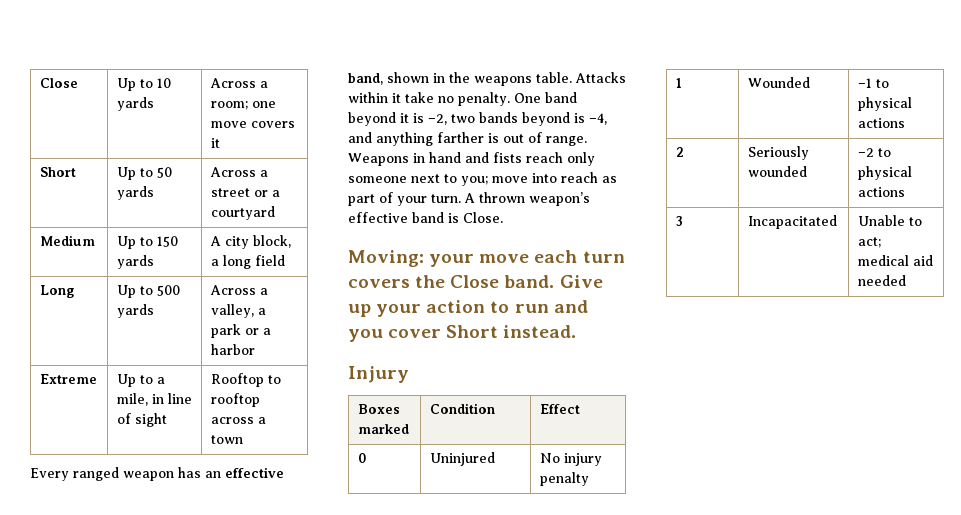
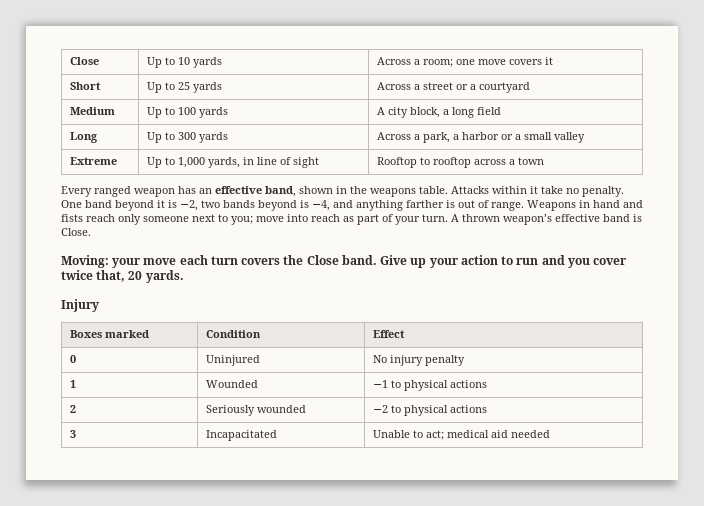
[156,167,172,178] 50 -> [177,82,190,90] 25
[156,236,178,247] 150 -> [177,107,196,115] 100
[156,285,180,296] [116,304,154,318] [209,285,268,295] [210,304,266,318] [210,324,271,338] [210,344,255,355] 500 yards | Across a valley, a park or a harbor -> [177,132,228,143] [376,132,585,143] 300 yards | Across a park, a harbor or a small valley
[156,377,165,384] [116,393,148,406] a mile, -> [177,157,240,168] 1,000 yards,
[446,325,577,338] Short instead. -> [61,270,184,283] twice that, 20 yards.

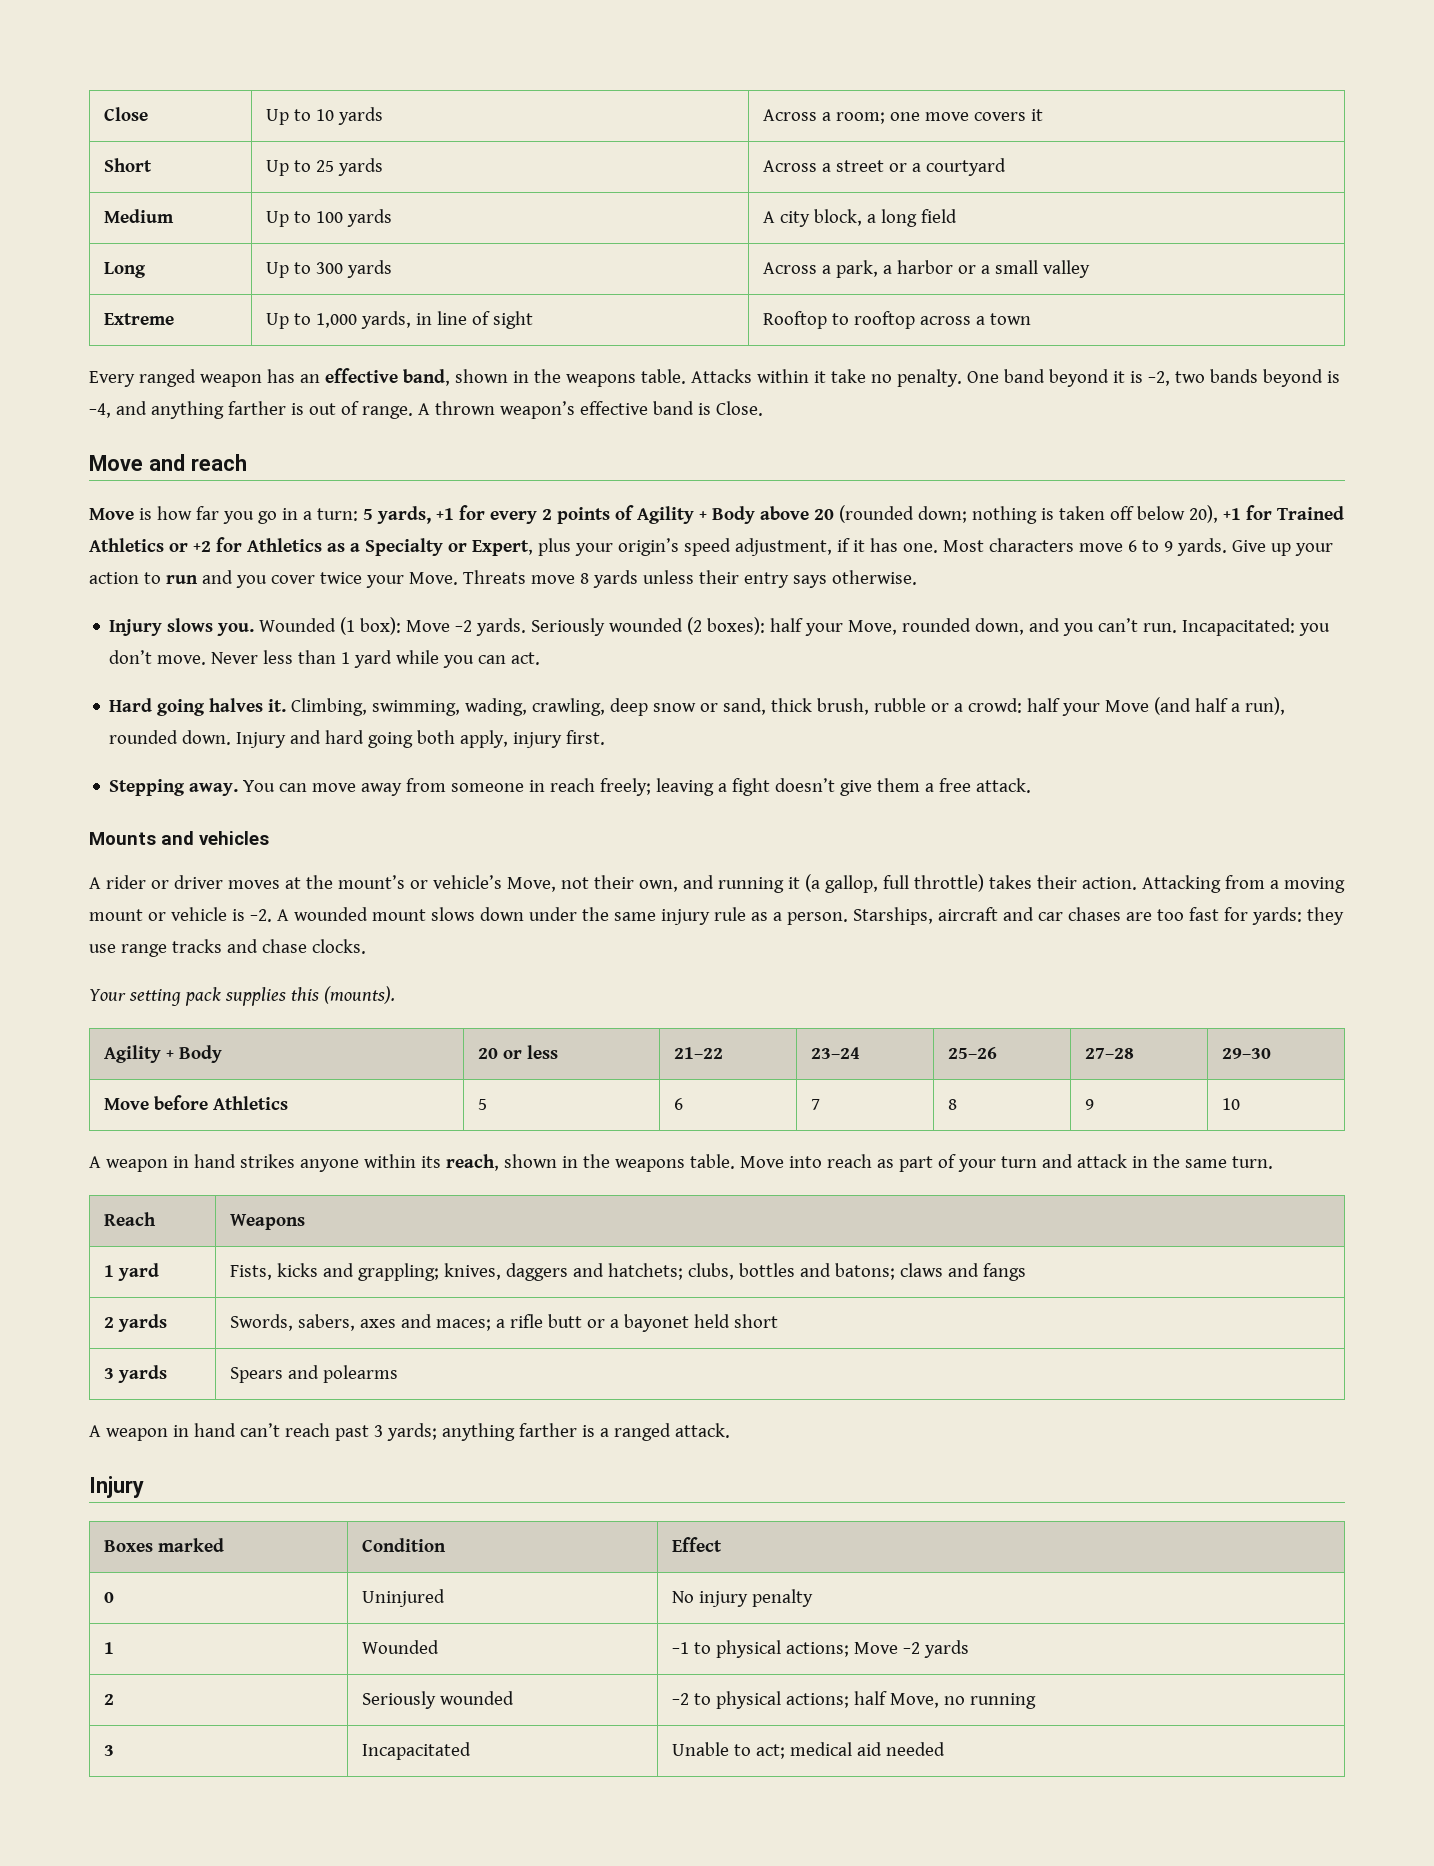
[527,200,643,211] [61,214,448,225] Weapons in hand and fists reach only someone next to you; move into reach as part of your turn. -> (413, 412) none
[61,255,377,268] Moving: your move each turn covers the Close band. -> [89,454,247,471] [89,505,1344,524] [89,537,1227,556] Move and reach // Move is how far you go in a turn: 5 yards, +1 for every 2 points of Agility + Body above 20 (rounded down; nothing is taken off below 20), +1 for Trained Athletics or +2 for Athletics as a Specialty or Expert, plus your origin’s speed adjustment, if it has one. Most characters move 6 to 9 yards.
[96,270,184,283] that, 20 yards. -> [365,570,917,588] [109,617,1331,636] [109,650,541,668] [109,697,1286,716] [109,730,606,748] [109,778,1032,796] [89,831,269,845] [89,874,1345,893] [89,907,1344,925] [89,939,366,957] [89,986,395,1006] [103,1045,222,1063] [477,1045,558,1059] [673,1047,723,1059] [810,1047,860,1059] [947,1047,997,1059] [1084,1048,1134,1059] [1221,1048,1271,1059] [103,1095,288,1110] [477,1099,487,1110] [673,1098,683,1110] [810,1099,820,1110] [947,1099,957,1110] [1084,1099,1094,1110] [1221,1098,1240,1110] [89,1154,1273,1172] [103,1212,156,1226] [229,1214,305,1230] [103,1263,159,1281] [229,1263,1026,1281] [103,1314,167,1332] [229,1314,778,1332] [103,1365,167,1383] [229,1365,398,1383] [89,1423,730,1441] your Move. Threats move 8 yards unless their entry says otherwise. // Injury slows you. Wounded (1 box): Move −2 yards. Seriously wounded (2 boxes): half your Move, rounded down, and you can’t run. Incapacitated: you don’t move. Never less than 1 yard while you can act. // Hard going halves it. Climbing, swimming, wading, crawling, deep snow or sand, thick brush, rubble or a crowd: half your Move (and half a run), rounded down. Injury and hard going both apply, injury first. // Stepping away. You can move away from someone in reach freely; leaving a fight doesn’t give them a free attack. // Mounts and vehicles // A rider or driver moves at the mount’s or vehicle’s Move, not their own, and running it (a gallop, full throttle) takes their action. Attacking from a moving mount or vehicle is −2. A wounded mount slows down under the same injury rule as a person. Starships, aircraft and car chases are too fast for yards: they use range tracks and chase clocks. // Your setting pack supplies this (mounts). // Agility + Body | 20 or less | 21–22 | 23–24 | 25–26 | 27–28 | 29–30 // Move before Athletics | 5 | 6 | 7 | 8 | 9 | 10 // A weapon in hand strikes anyone within its reach, shown in the weapons table. Move into reach as part of your turn and attack in the same turn. // Reach | Weapons // 1 yard | Fists, kicks and grappling; knives, daggers and hatchets; clubs, bottles and batons; claws and fangs // 2 yards | Swords, sabers, axes and maces; a rifle butt or a bayonet held short // 3 yards | Spears and polearms // A weapon in hand can’t reach past 3 yards; anything farther is a ranged attack.
[449,380,487,388] actions -> [785,1640,969,1658] actions; Move −2 yards
[449,405,487,413] actions -> [785,1691,1036,1709] actions; half Move, no running

